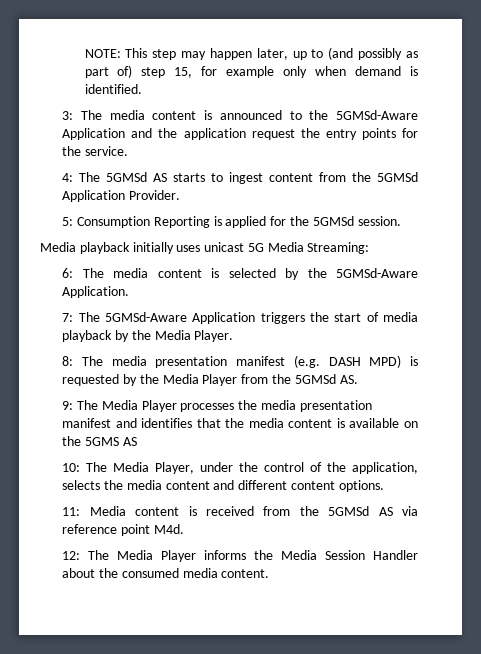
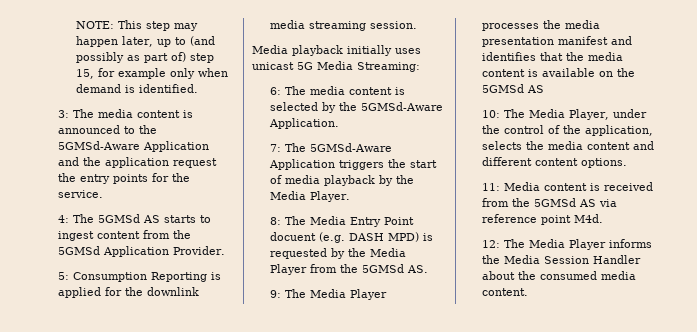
[312,216,354,226] 5GMSd -> [146,287,199,296] [269,20,366,31] downlink media streaming
[111,356,286,368] media presentation manifest -> [309,216,414,227] [269,232,316,241] Media Entry Point docuent
[85,437,120,446] 5GMS -> [481,84,524,93] 5GMSd

